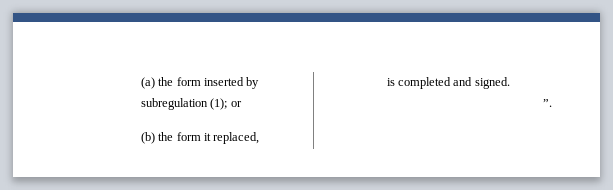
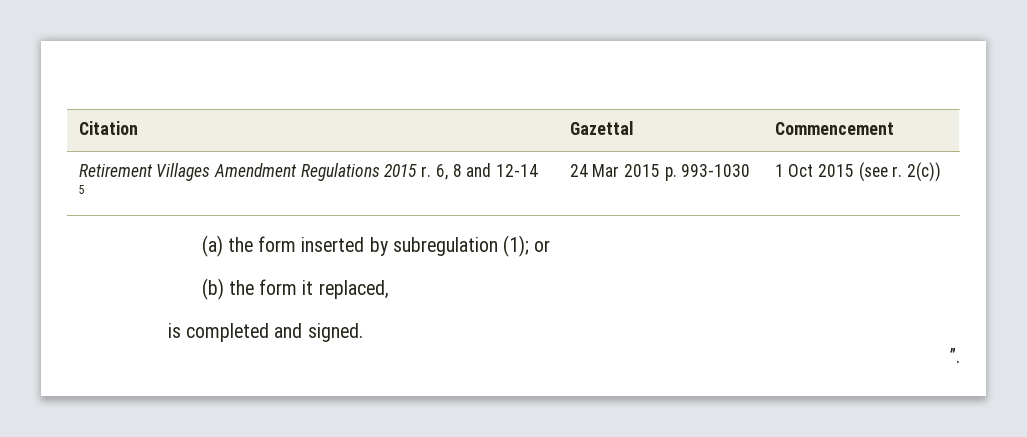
(140, 83) none -> [78,121,138,135] [569,121,633,135] [774,122,894,135] [78,163,539,181] [78,185,85,194] [569,164,751,181] [774,162,942,182] Citation | Gazettal | Commencement // Retirement Villages Amendment Regulations 2015 r. 6, 8 and 12-14 5 | 24 Mar 2015 p. 993-1030 | 1 Oct 2015 (see r. 2(c)) //

